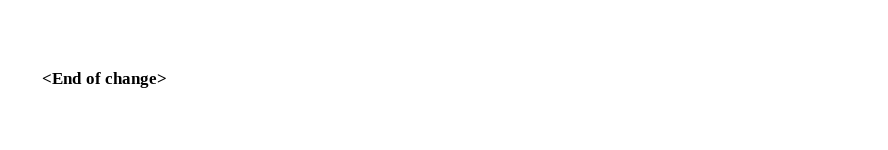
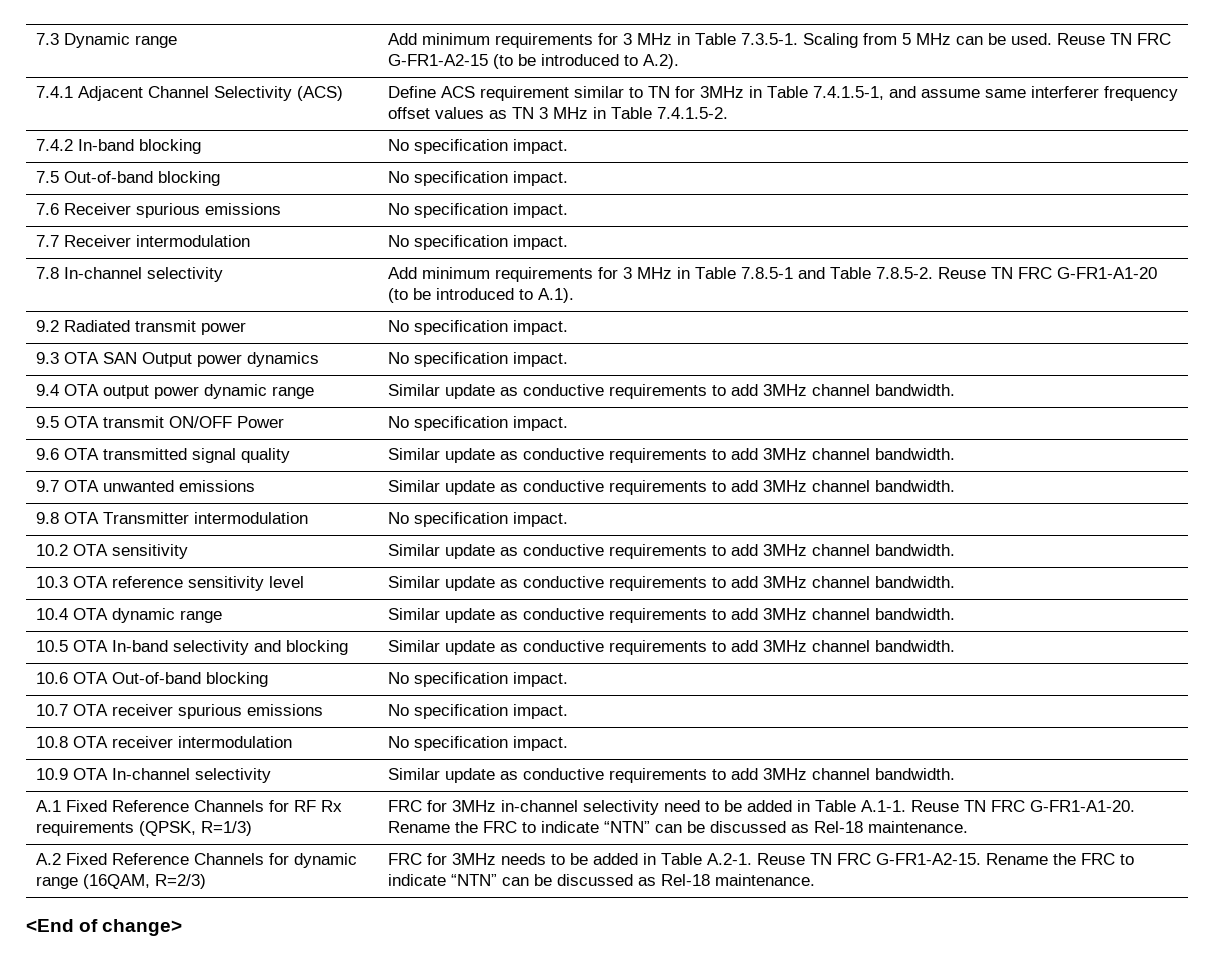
(42, 78) none -> [35,33,177,48] [387,33,1171,48] [387,54,679,69] [35,86,343,101] [387,86,1178,101] [387,107,728,119] [35,139,201,154] [387,139,568,154] [35,171,220,186] [387,171,568,186] [35,203,281,218] [387,203,568,218] [35,235,250,247] [387,235,568,250] [35,267,223,282] [387,267,1157,282] [387,288,574,303] [35,320,246,335] [387,320,568,335] [35,352,319,367] [387,352,568,367] [35,384,314,399] [387,384,955,399] [35,416,284,428] [387,416,568,431] [35,448,290,463] [387,448,955,463] [35,480,255,492] [387,480,955,495] [35,512,308,524] [387,512,568,527] [35,544,188,559] [387,544,955,559] [35,576,304,591] [387,576,955,591] [35,608,222,623] [387,608,955,623] [35,640,348,655] [387,640,955,655] [35,672,268,687] [387,672,568,687] [35,704,323,719] [387,704,568,719] [35,736,292,748] [387,736,568,751] [35,768,271,783] [387,768,955,783] [35,800,342,812] [35,821,252,836] [387,800,1135,815] [387,821,968,833] [35,853,357,868] [35,874,206,889] [387,853,1134,865] [387,874,815,886] 7.3 Dynamic range | Add minimum requirements for 3 MHz in Table 7.3.5-1. Scaling from 5 MHz can be used. Reuse TN FRC G-FR1-A2-15 (to be introduced to A.2). // 7.4.1 Adjacent Channel Selectivity (ACS) | Define ACS requirement similar to TN for 3MHz in Table 7.4.1.5-1, and assume same interferer frequency offset values as TN 3 MHz in Table 7.4.1.5-2. // 7.4.2 In-band blocking | No specification impact. // 7.5 Out-of-band blocking | No specification impact. // 7.6 Receiver spurious emissions | No specification impact. // 7.7 Receiver intermodulation | No specification impact. // 7.8 In-channel selectivity | Add minimum requirements for 3 MHz in Table 7.8.5-1 and Table 7.8.5-2. Reuse TN FRC G-FR1-A1-20 (to be introduced to A.1). // 9.2 Radiated transmit power | No specification impact. // 9.3 OTA SAN Output power dynamics | No specification impact. // 9.4 OTA output power dynamic range | Similar update as conductive requirements to add 3MHz channel bandwidth. // 9.5 OTA transmit ON/OFF Power | No specification impact. // 9.6 OTA transmitted signal quality | Similar update as conductive requirements to add 3MHz channel bandwidth. // 9.7 OTA unwanted emissions | Similar update as conductive requirements to add 3MHz channel bandwidth. // 9.8 OTA Transmitter intermodulation | No specification impact. // 10.2 OTA sensitivity | Similar update as conductive requirements to add 3MHz channel bandwidth. // 10.3 OTA reference sensitivity level | Similar update as conductive requirements to add 3MHz channel bandwidth. // 10.4 OTA dynamic range | Similar update as conductive requirements to add 3MHz channel bandwidth. // 10.5 OTA In-band selectivity and blocking | Similar update as conductive requirements to add 3MHz channel bandwidth. // 10.6 OTA Out-of-band blocking | No specification impact. // 10.7 OTA receiver spurious emissions | No specification impact. // 10.8 OTA receiver intermodulation | No specification impact. // 10.9 OTA In-channel selectivity | Similar update as conductive requirements to add 3MHz channel bandwidth. // A.1 Fixed Reference Channels for RF Rx requirements (QPSK, R=1/3) | FRC for 3MHz in-channel selectivity need to be added in Table A.1-1. Reuse TN FRC G-FR1-A1-20. Rename the FRC to indicate “NTN” can be discussed as Rel-18 maintenance. // A.2 Fixed Reference Channels for dynamic range (16QAM, R=2/3) | FRC for 3MHz needs to be added in Table A.2-1. Reuse TN FRC G-FR1-A2-15. Rename the FRC to indicate “NTN” can be discussed as Rel-18 maintenance. //

